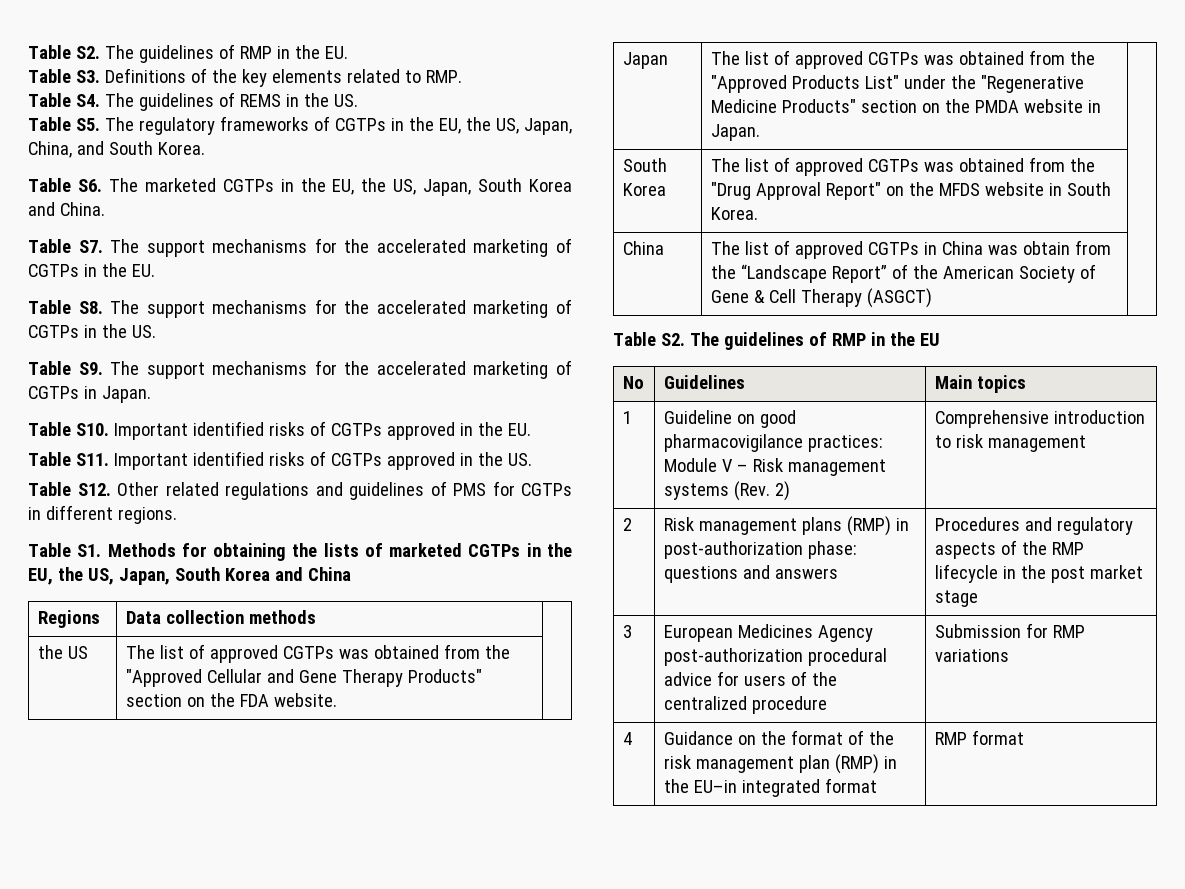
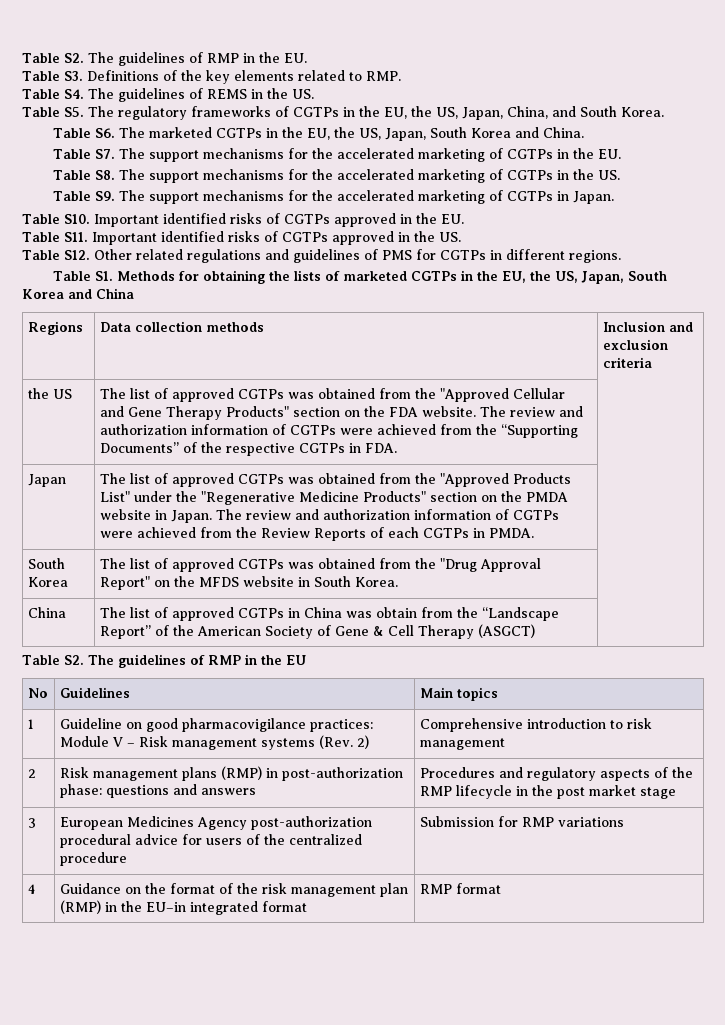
(316, 617) none -> [602,321,693,332] [602,339,668,350] [602,357,652,368] Inclusion and exclusion criteria
(337, 700) none -> [479,406,583,417] [99,424,578,438] [99,442,397,456] The review and authorization information of CGTPs were achieved from the “Supporting Documents” of the respective CGTPs in FDA.
(760, 132) none -> [215,509,559,520] [99,527,534,541] The review and authorization information of CGTPs were achieved from the Review Reports of each CGTPs in PMDA.

